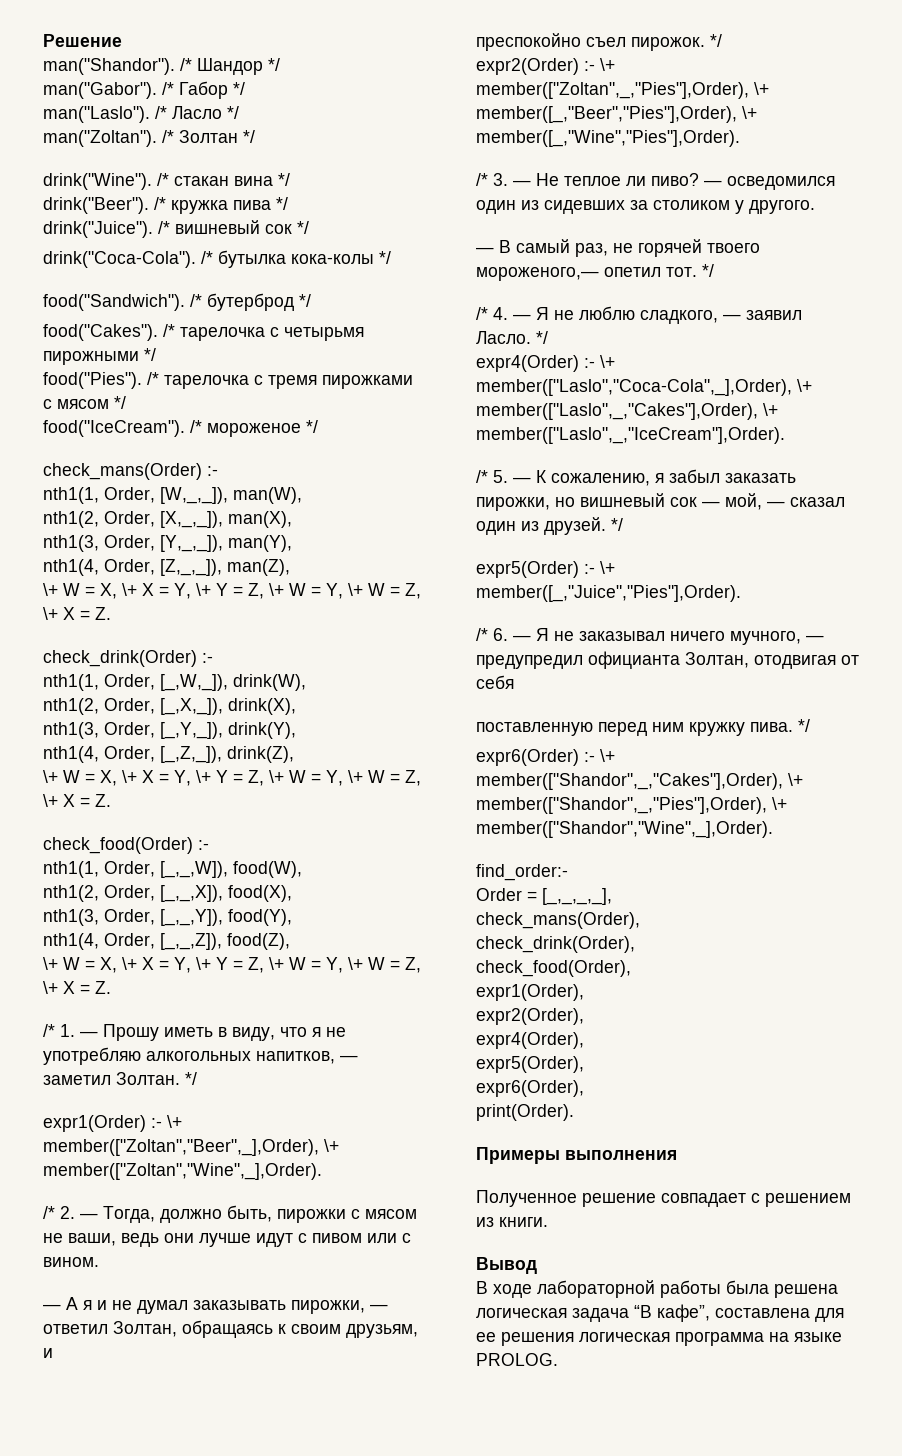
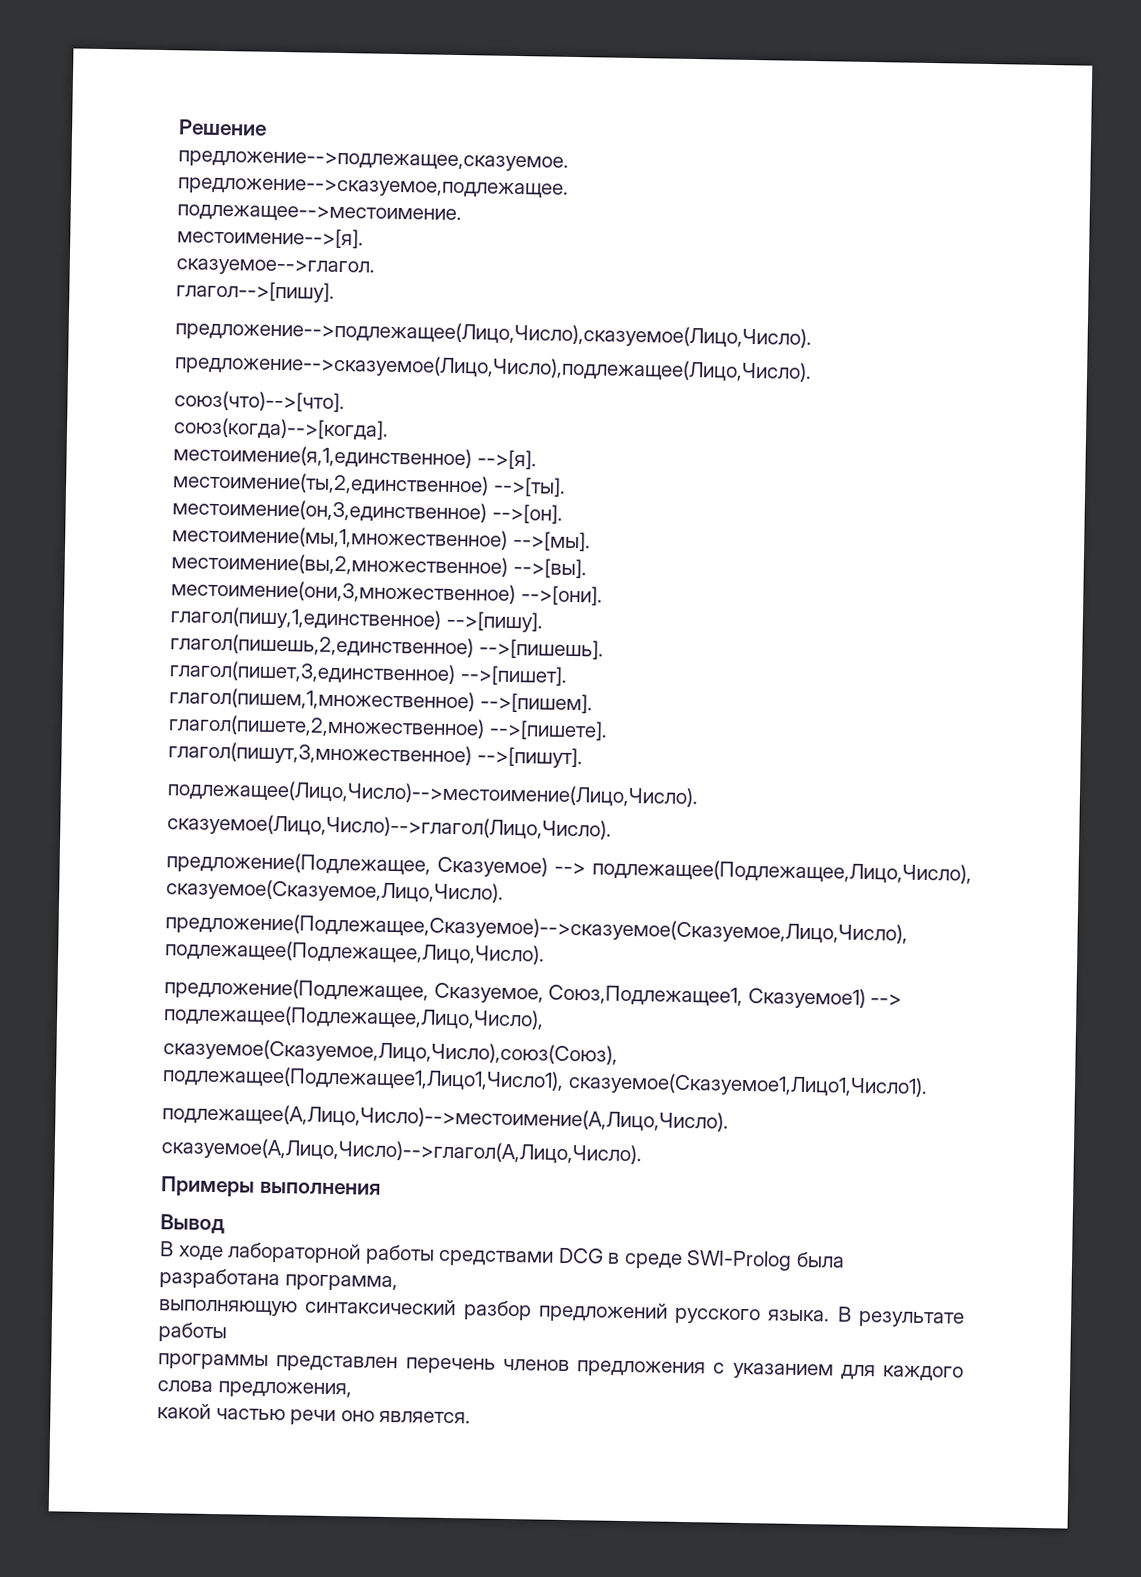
[43,58,280,75] [43,81,245,99] [43,106,239,123] [43,130,255,147] [43,173,290,190] [43,197,288,214] [43,220,309,238] [43,250,391,268] [43,293,311,311] [43,324,364,341] [43,348,156,365] [43,372,413,389] [43,396,126,409] [43,420,318,437] [43,463,218,480] [43,487,302,504] [43,511,292,528] [43,535,292,552] [43,559,290,576] [43,583,421,599] [43,607,111,620] [43,650,213,667] [43,674,306,691] [43,698,296,715] [43,722,296,739] [43,746,294,763] [43,770,421,786] [43,794,111,807] [43,837,209,854] [43,861,302,878] [43,885,292,902] [43,909,292,926] [43,933,290,950] [43,957,421,973] [43,981,111,994] [43,1024,346,1041] [43,1047,358,1065] [43,1072,197,1085] [43,1115,182,1132] [43,1139,339,1156] [43,1163,322,1180] [43,1205,417,1223] [43,1233,411,1247] [43,1257,99,1267] [43,1297,388,1314] [43,1320,418,1338] [43,1348,53,1358] [476,33,722,51] [476,58,615,75] [476,82,769,99] [476,106,757,123] [476,130,740,147] [476,173,835,190] [476,200,815,214] [476,239,760,257] [476,264,714,281] [476,306,802,324] [476,331,548,344] [476,355,615,372] [476,379,812,396] [476,403,778,420] [476,427,785,444] [476,469,796,486] [476,493,845,511] [476,517,623,535] [476,561,615,578] [476,585,741,602] [476,628,824,645] [476,651,859,669] [476,675,514,689] [476,719,810,736] [476,749,615,766] [476,773,803,790] [476,797,787,814] [476,821,773,838] [476,864,568,881] [476,888,612,905] [476,912,640,929] [476,936,635,953] [476,960,631,977] [476,984,584,1001] [476,1008,584,1025] [476,1032,584,1049] [476,1056,584,1073] [476,1080,584,1097] [476,1104,574,1121] [476,1147,677,1164] [476,1190,851,1207] [476,1217,548,1227] man("Shandor"). /* Шандор */ // man("Gabor"). /* Габор */ // man("Laslo"). /* Ласло */ // man("Zoltan"). /* Золтан */ // drink("Wine"). /* стакан вина */ // drink("Beer"). /* кружка пива */ // drink("Juice"). /* вишневый сок */ // drink("Coca-Cola"). /* бутылка кока-колы */ // food("Sandwich"). /* бутерброд */ // food("Cakes"). /* тарелочка с четырьмя пирожными */ // food("Pies"). /* тарелочка с тремя пирожками с мясом */ // food("IceCream"). /* мороженое */ // check_mans(Order) :- // nth1(1, Order, [W,_,_]), man(W), // nth1(2, Order, [X,_,_]), man(X), // nth1(3, Order, [Y,_,_]), man(Y), // nth1(4, Order, [Z,_,_]), man(Z), // \+ W = X, \+ X = Y, \+ Y = Z, \+ W = Y, \+ W = Z, \+ X = Z. // check_drink(Order) :- // nth1(1, Order, [_,W,_]), drink(W), // nth1(2, Order, [_,X,_]), drink(X), // nth1(3, Order, [_,Y,_]), drink(Y), // nth1(4, Order, [_,Z,_]), drink(Z), // \+ W = X, \+ X = Y, \+ Y = Z, \+ W = Y, \+ W = Z, \+ X = Z. // check_food(Order) :- // nth1(1, Order, [_,_,W]), food(W), // nth1(2, Order, [_,_,X]), food(X), // nth1(3, Order, [_,_,Y]), food(Y), // nth1(4, Order, [_,_,Z]), food(Z), // \+ W = X, \+ X = Y, \+ Y = Z, \+ W = Y, \+ W = Z, \+ X = Z. // /* 1. — Прошу иметь в виду, что я не употребляю алкогольных напитков, — заметил Золтан. */ // expr1(Order) :- \+ member(["Zoltan","Beer",_],Order), \+ member(["Zoltan","Wine",_],Order). // /* 2. — Тогда, должно быть, пирожки с мясом не ваши, ведь они лучше идут с пивом или с вином. // — А я и не думал заказывать пирожки, — ответил Золтан, обращаясь к своим друзьям, и // преспокойно съел пирожок. */ // expr2(Order) :- \+ member(["Zoltan",_,"Pies"],Order), \+ member([_,"Beer","Pies"],Order), \+ member([_,"Wine","Pies"],Order). // /* 3. — Не теплое ли пиво? — осведомился один из сидевших за столиком у другого. // — В самый раз, не горячей твоего мороженого,— опетил тот. */ // /* 4. — Я не люблю сладкого, — заявил Ласло. */ // expr4(Order) :- \+ member(["Laslo","Coca-Cola",_],Order), \+ member(["Laslo",_,"Cakes"],Order), \+ member(["Laslo",_,"IceCream"],Order). // /* 5. — К сожалению, я забыл заказать пирожки, но вишневый сок — мой, — сказал один из друзей. */ // expr5(Order) :- \+ member([_,"Juice","Pies"],Order). // /* 6. — Я не заказывал ничего мучного, — предупредил официанта Золтан, отодвигая от себя // поставленную перед ним кружку пива. */ // expr6(Order) :- \+ member(["Shandor",_,"Cakes"],Order), \+ member(["Shandor",_,"Pies"],Order), \+ member(["Shandor","Wine",_],Order). // find_order:- // Order = [_,_,_,_], // check_mans(Order), // check_drink(Order), // check_food(Order), // expr1(Order), // expr2(Order), // expr4(Order), // expr5(Order), // expr6(Order), // print(Order). // Примеры выполнения // Полученное решение совпадает с решением из книги. -> [178,150,569,172] [178,177,569,199] [177,204,462,225] [177,226,364,249] [176,258,375,277] [176,280,335,303] [175,318,812,350] [174,352,812,384] [174,390,345,413] [173,417,389,441] [173,444,537,470] [172,471,566,497] [172,498,563,524] [172,525,591,552] [171,552,587,579] [171,579,603,606] [170,606,543,633] [170,633,604,660] [169,660,568,686] [169,687,593,714] [168,714,608,741] [168,741,583,769] [167,779,699,809] [167,813,612,841] [166,851,972,885] [166,878,504,904] [165,912,908,945] [165,939,545,966] [164,977,903,1010] [163,1004,544,1031] [163,1038,618,1066] [162,1065,928,1099] [162,1103,729,1133] [161,1137,642,1166] [161,1176,381,1197] предложение-->подлежащее,сказуемое. // предложение-->сказуемое,подлежащее. // подлежащее-->местоимение. // местоимение-->[я]. // сказуемое-->глагол. // глагол-->[пишу]. // предложение-->подлежащее(Лицо,Число),сказуемое(Лицо,Число). // предложение-->сказуемое(Лицо,Число),подлежащее(Лицо,Число). // союз(что)-->[что]. // союз(когда)-->[когда]. // местоимение(я,1,единственное) -->[я]. // местоимение(ты,2,единственное) -->[ты]. // местоимение(он,3,единственное) -->[он]. // местоимение(мы,1,множественное) -->[мы]. // местоимение(вы,2,множественное) -->[вы]. // местоимение(они,3,множественное) -->[они]. // глагол(пишу,1,единственное) -->[пишу]. // глагол(пишешь,2,единственное) -->[пишешь]. // глагол(пишет,3,единственное) -->[пишет]. // глагол(пишем,1,множественное) -->[пишем]. // глагол(пишете,2,множественное) -->[пишете]. // глагол(пишут,3,множественное) -->[пишут]. // подлежащее(Лицо,Число)-->местоимение(Лицо,Число). // сказуемое(Лицо,Число)-->глагол(Лицо,Число). // предложение(Подлежащее, Сказуемое) --> подлежащее(Подлежащее,Лицо,Число), сказуемое(Сказуемое,Лицо,Число). // предложение(Подлежащее,Сказуемое)-->сказуемое(Сказуемое,Лицо,Число), подлежащее(Подлежащее,Лицо,Число). // предложение(Подлежащее, Сказуемое, Союз,Подлежащее1, Сказуемое1) --> подлежащее(Подлежащее,Лицо,Число), // сказуемое(Сказуемое,Лицо,Число),союз(Союз), подлежащее(Подлежащее1,Лицо1,Число1), сказуемое(Сказуемое1,Лицо1,Число1). // подлежащее(А,Лицо,Число)-->местоимение(А,Лицо,Число). // сказуемое(А,Лицо,Число)-->глагол(А,Лицо,Число). // Примеры выполнения
[726,1280,838,1298] [476,1304,844,1322] [476,1332,842,1346] [476,1353,558,1366] была решена логическая задача “В кафе”, составлена для ее решения логическая программа на языке PROLOG. -> [438,1247,845,1271] [159,1268,398,1292] [159,1297,966,1328] [158,1322,227,1343] [158,1353,964,1382] [157,1380,352,1399] [157,1403,472,1426] средствами DCG в среде SWI-Prolog была разработана программа, // выполняющую синтаксический разбор предложений русского языка. В результате работы // программы представлен перечень членов предложения с указанием для каждого слова предложения, // какой частью речи оно является.

